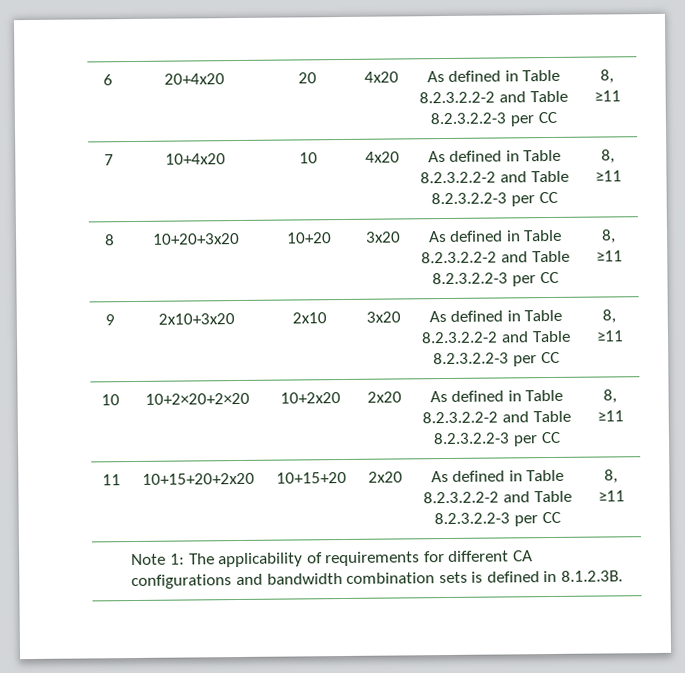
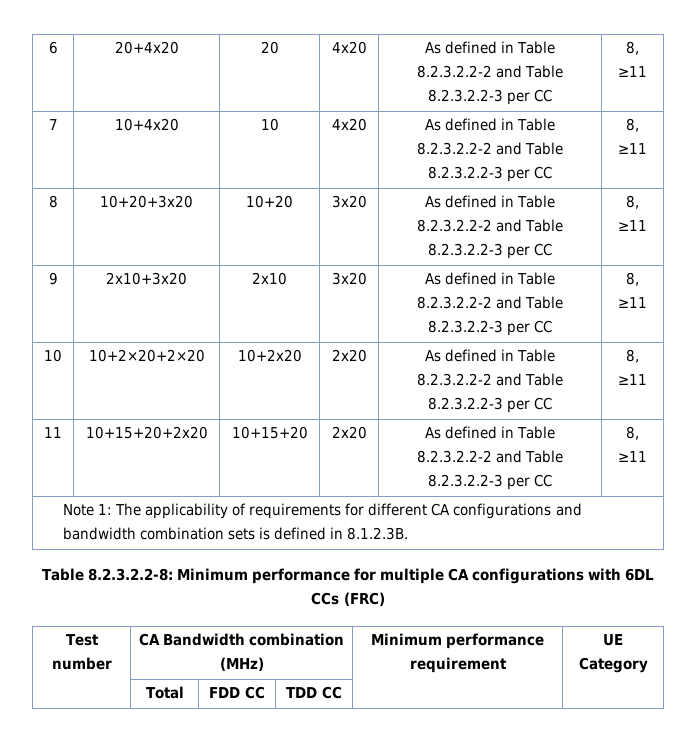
(624, 576) none -> [41,568,655,584] [311,592,385,606] [65,634,99,646] [51,657,112,670] [138,633,345,646] [219,657,264,671] [370,633,545,649] [409,657,507,673] [603,634,623,646] [578,657,648,673] [145,686,184,699] [209,686,265,699] [286,686,342,699] // Table 8.2.3.2.2-8: Minimum performance for multiple CA configurations with 6DL CCs (FRC) // Test number | CA Bandwidth combination (MHz) | Minimum performance requirement | UE Category // | Total | FDD CC | TDD CC | |

